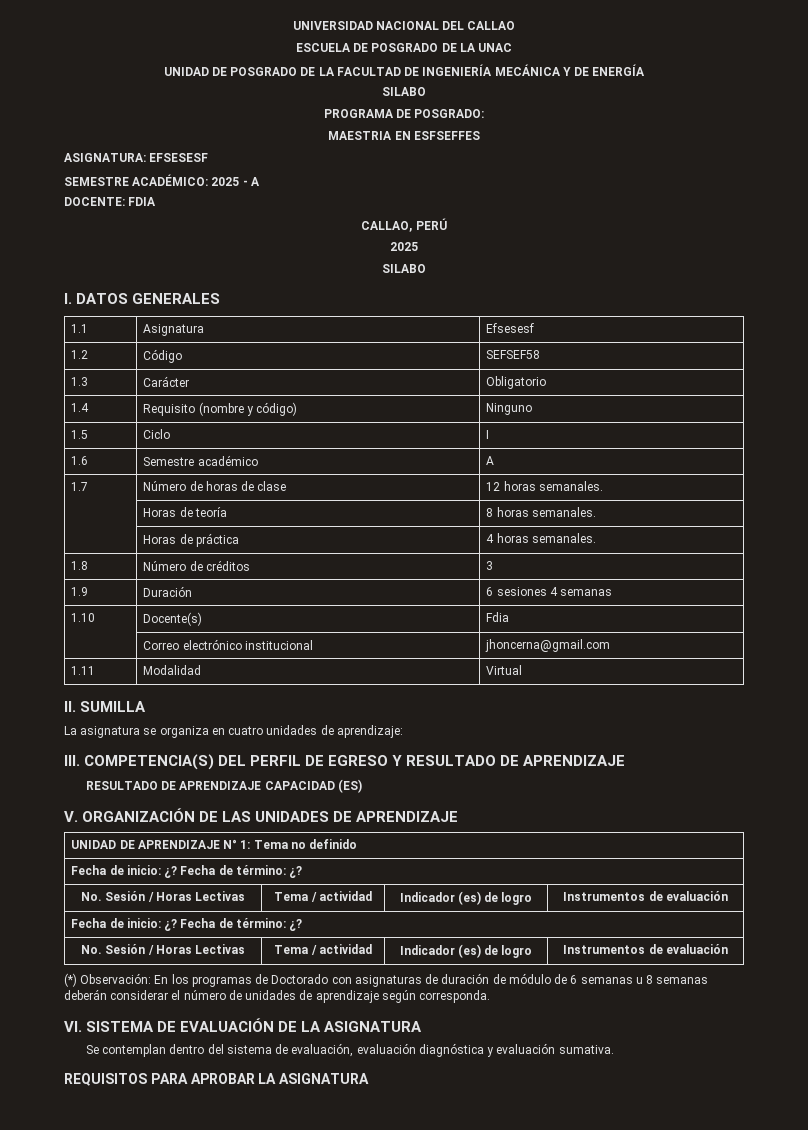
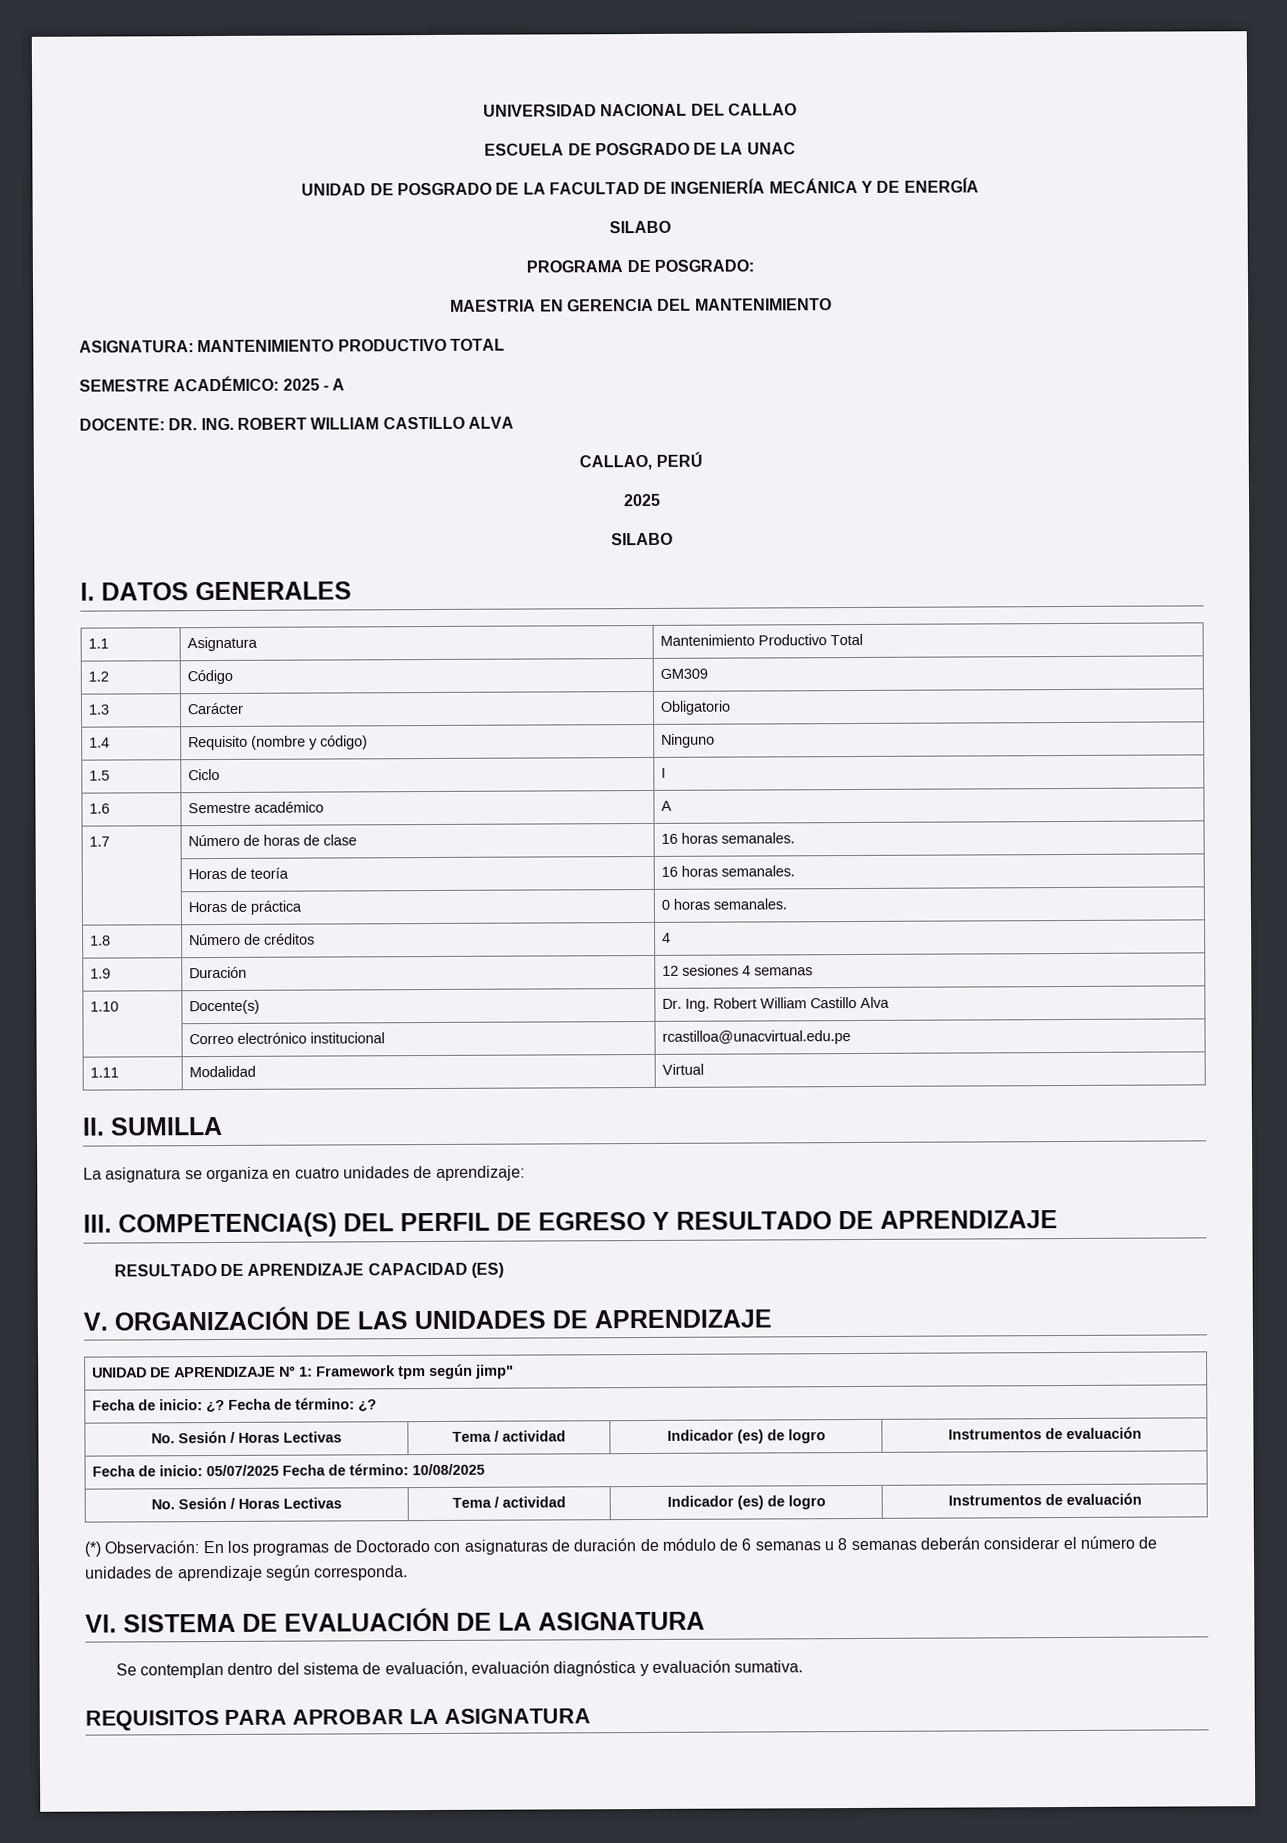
[413,131,480,140] [64,153,209,162] ESFSEFFES // ASIGNATURA: EFSESESF -> [567,298,832,312] [79,338,505,353] GERENCIA DEL MANTENIMIENTO // ASIGNATURA: MANTENIMIENTO PRODUCTIVO TOTAL
[128,197,157,206] FDIA -> [168,416,514,431] DR. ING. ROBERT WILLIAM CASTILLO ALVA
[486,323,535,333] Efsesesf -> [659,633,863,646] Mantenimiento Productivo Total
[486,350,541,359] SEFSEF58 -> [659,668,708,679] GM309
[486,482,501,491] 12 -> [660,833,678,844] 16
[486,508,494,517] 8 -> [660,866,678,877] 16
[486,534,495,543] 4 -> [660,899,670,910] 0
[486,561,494,570] 3 -> [661,932,671,943] 4
[486,587,494,596] 6 -> [661,965,679,976] 12
[486,612,510,622] Fdia -> [661,996,890,1012] Dr. Ing. Robert William Castillo Alva
[485,639,611,652] jhoncerna@gmail.com -> [661,1030,851,1045] rcastilloa@unacvirtual.edu.pe
[253,839,358,849] Tema no definido -> [315,1363,514,1380] Framework tpm según jimp"
[164,918,303,931] ¿? Fecha de término: ¿? -> [205,1463,485,1477] 05/07/2025 Fecha de término: 10/08/2025

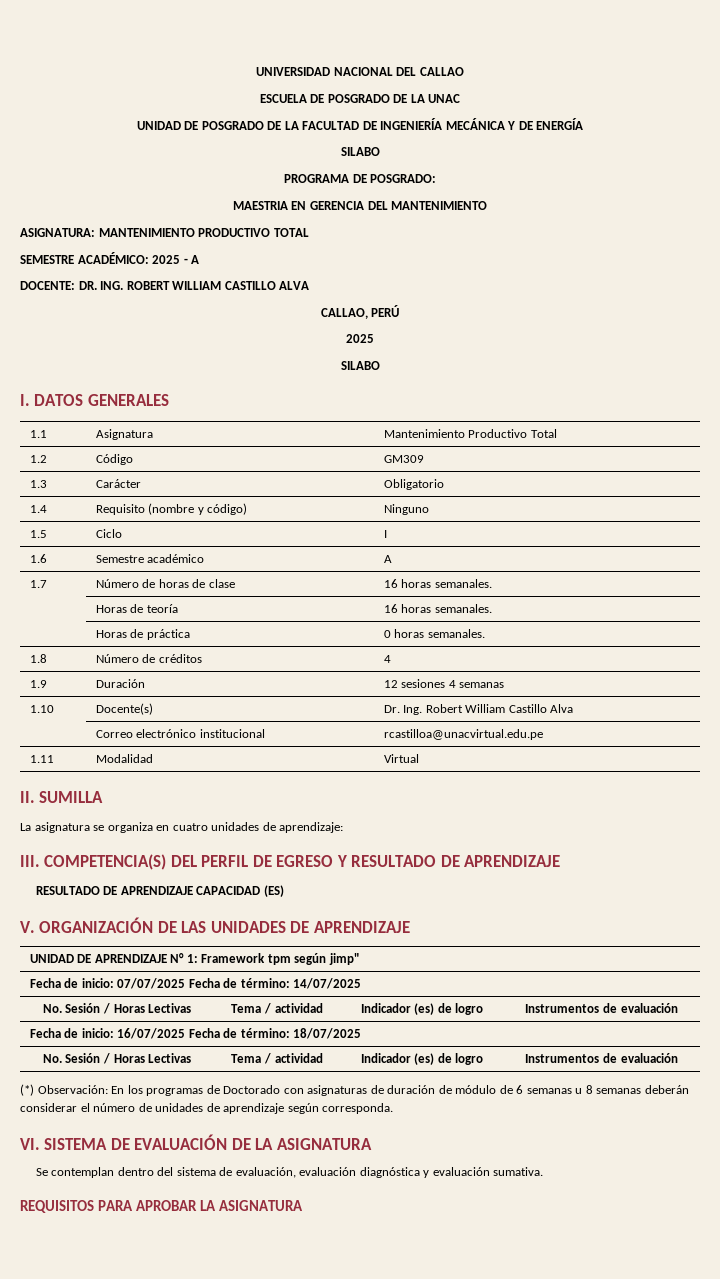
[205,1397,377,1413] ¿? Fecha de término: ¿? -> [117,978,362,989] 07/07/2025 Fecha de término: 14/07/2025
[205,1463,485,1477] 05/07/2025 Fecha de término: 10/08/2025 -> [117,1028,362,1039] 16/07/2025 Fecha de término: 18/07/2025

